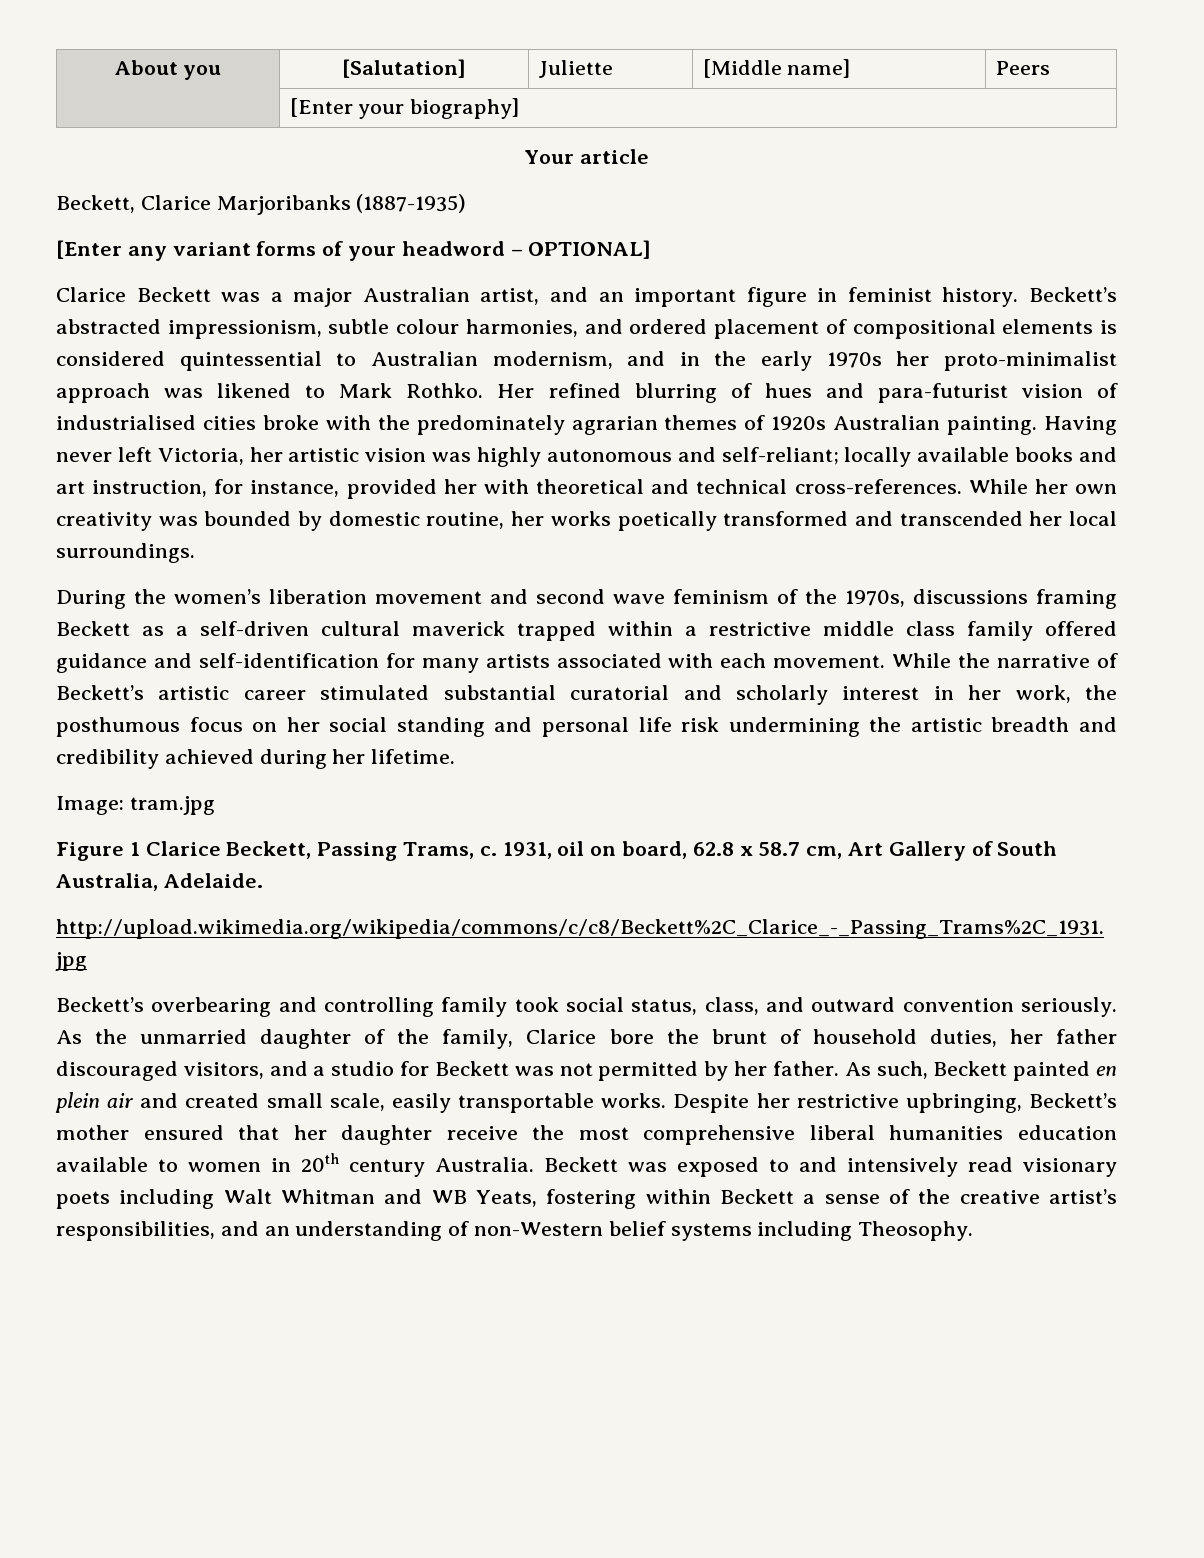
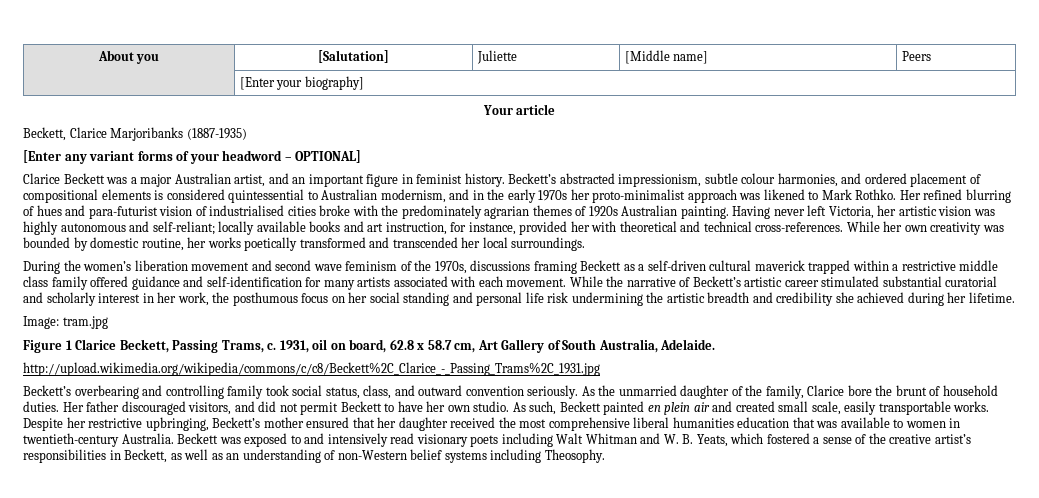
(159, 759) none -> [835,292,854,303] she
[929,1029,1043,1047] duties, her -> [23,401,84,412] duties. Her
[313,1061,839,1081] a studio for Beckett was not permitted by her father. -> [258,401,510,415] did not permit Beckett to have her own studio.
[446,1126,518,1140] receive -> [450,417,496,428] received
(1117, 1132) none -> [792,417,838,428] that was
[301,1153,425,1177] 20th century -> [23,433,119,447] twentieth-century
[431,1189,794,1209] WB Yeats, fostering within Beckett -> [663,433,810,447] W. B. Yeats, which fostered
[56,1221,259,1241] responsibilities, and -> [23,449,223,463] responsibilities in Beckett, as well as

